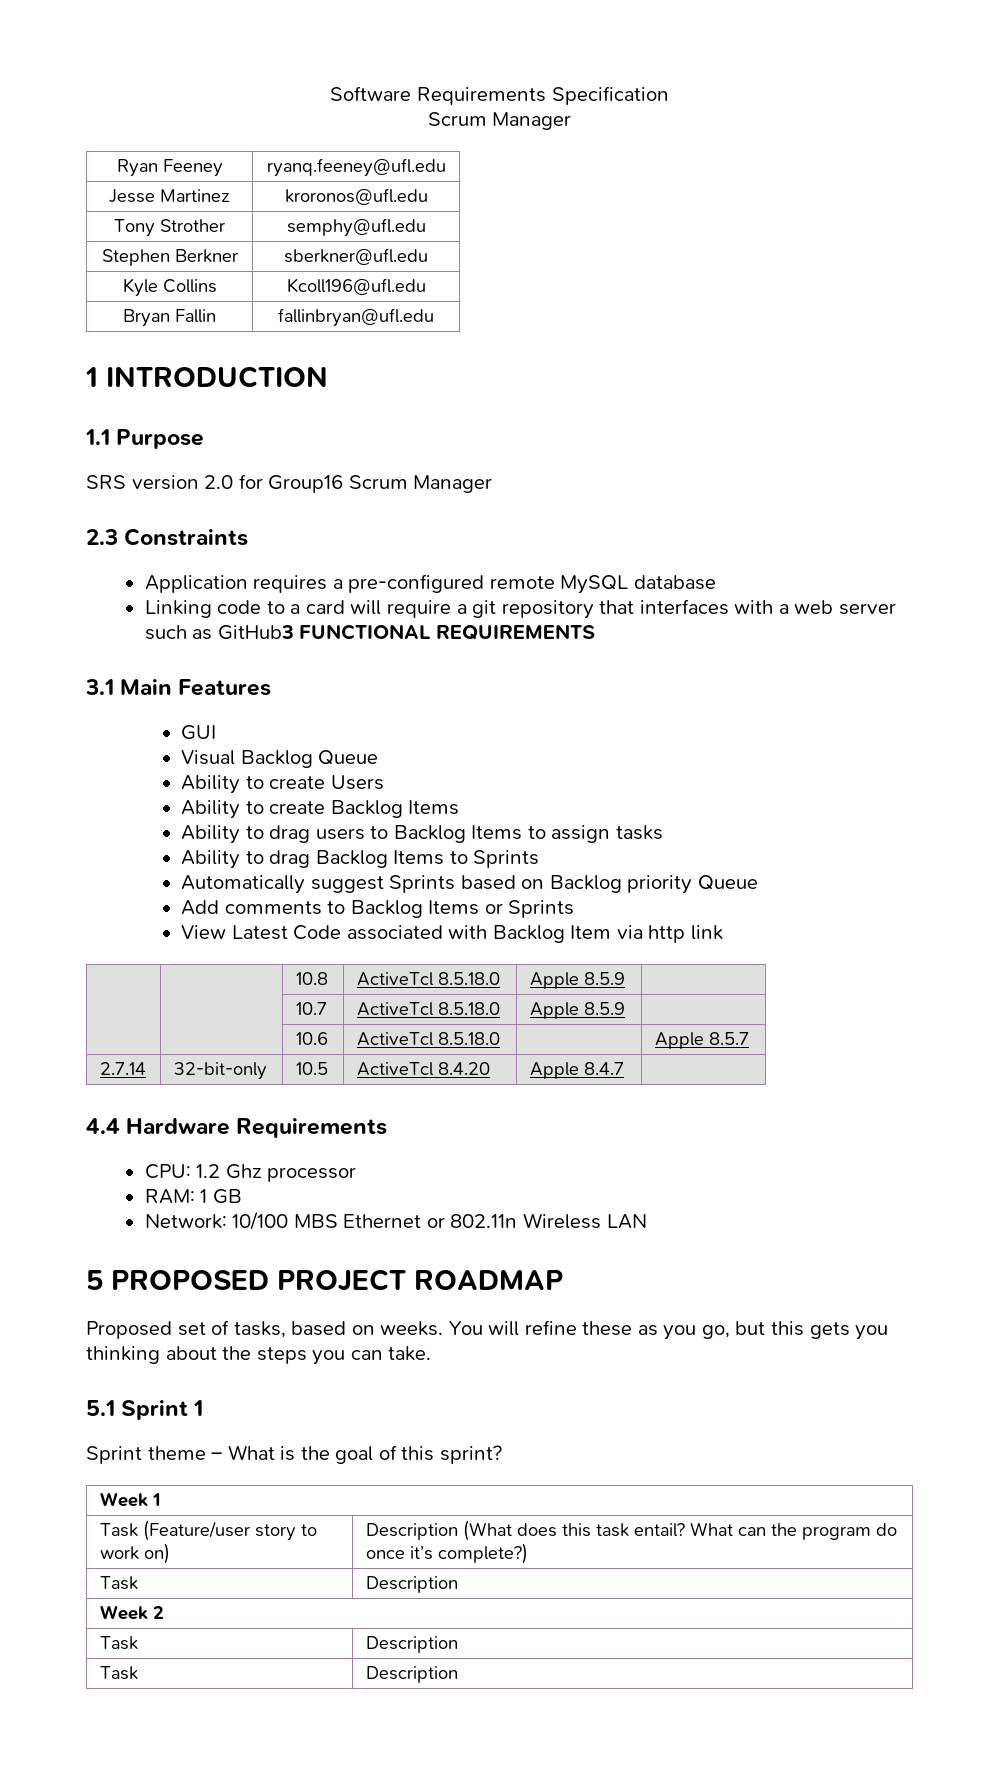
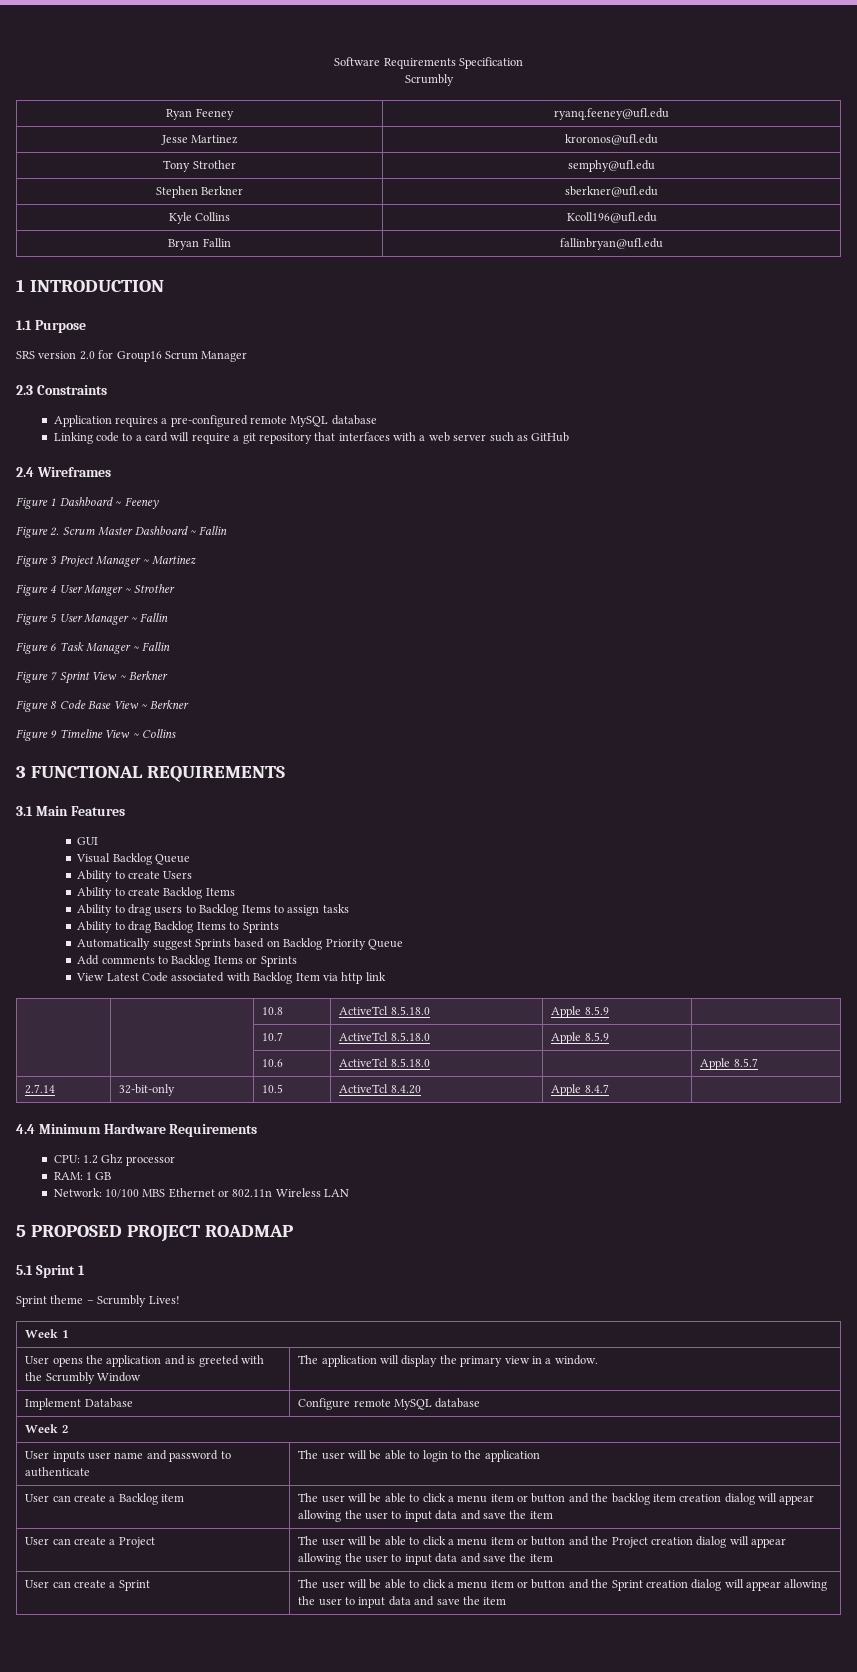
[427,112,572,130] Scrum Manager -> [404,74,454,86] Scrumbly
[217,625,294,640] GitHub3 -> [531,432,570,442] [16,467,111,477] [16,497,159,509] [16,526,228,538] [16,555,196,567] [16,584,175,596] [16,613,168,625] [16,642,170,654] [16,671,168,684] [16,700,190,712] [16,729,176,741] [16,766,26,778] GitHub // 2.4 Wireframes // Figure 1 Dashboard ~ Feeney // Figure 2. Scrum Master Dashboard ~ Fallin // Figure 3 Project Manager ~ Martinez // Figure 4 User Manger ~ Strother // Figure 5 User Manager ~ Fallin // Figure 6 Task Manager ~ Fallin // Figure 7 Sprint View ~ Berkner // Figure 8 Code Base View ~ Berkner // Figure 9 Timeline View ~ Collins // 3
[627,875,693,894] priority -> [325,939,366,950] Priority
(120, 1126) none -> [38,1124,101,1134] Minimum
[86,1320,889,1340] [86,1346,432,1365] // Proposed set of tasks, based on weeks. You will refine these as you go, but this gets you thinking about the steps you can take. -> (293, 1231) none
[227,1445,502,1464] [99,1492,161,1507] [99,1520,317,1541] [99,1543,170,1564] [365,1520,897,1541] [365,1543,528,1564] [99,1576,138,1590] [365,1576,458,1593] [99,1605,164,1620] [99,1636,138,1650] [365,1636,458,1653] [99,1666,138,1680] [365,1666,458,1683] What is the goal of this sprint? // Week 1 // Task (Feature/user story to work on) | Description (What does this task entail? What can the program do once it’s complete?) // Task | Description // Week 2 // Task | Description // Task | Description -> [97,1295,180,1307] [25,1329,68,1338] [25,1355,264,1367] [25,1372,142,1384] [298,1355,598,1367] [25,1398,133,1410] [298,1398,481,1410] [25,1424,68,1433] [25,1450,231,1462] [25,1467,91,1477] [298,1450,540,1462] [25,1493,185,1505] [298,1493,815,1505] [298,1510,553,1522] [25,1537,155,1548] [298,1536,787,1548] [298,1553,553,1565] [25,1580,150,1591] [298,1579,828,1591] [298,1596,507,1608] Scrumbly Lives! // Week 1 // User opens the application and is greeted with the Scrumbly Window | The application will display the primary view in a window. // Implement Database | Configure remote MySQL database // Week 2 // User inputs user name and password to authenticate | The user will be able to login to the application // User can create a Backlog item | The user will be able to click a menu item or button and the backlog item creation dialog will appear allowing the user to input data and save the item // User can create a Project | The user will be able to click a menu item or button and the Project creation dialog will appear allowing the user to input data and save the item // User can create a Sprint | The user will be able to click a menu item or button and the Sprint creation dialog will appear allowing the user to input data and save the item

